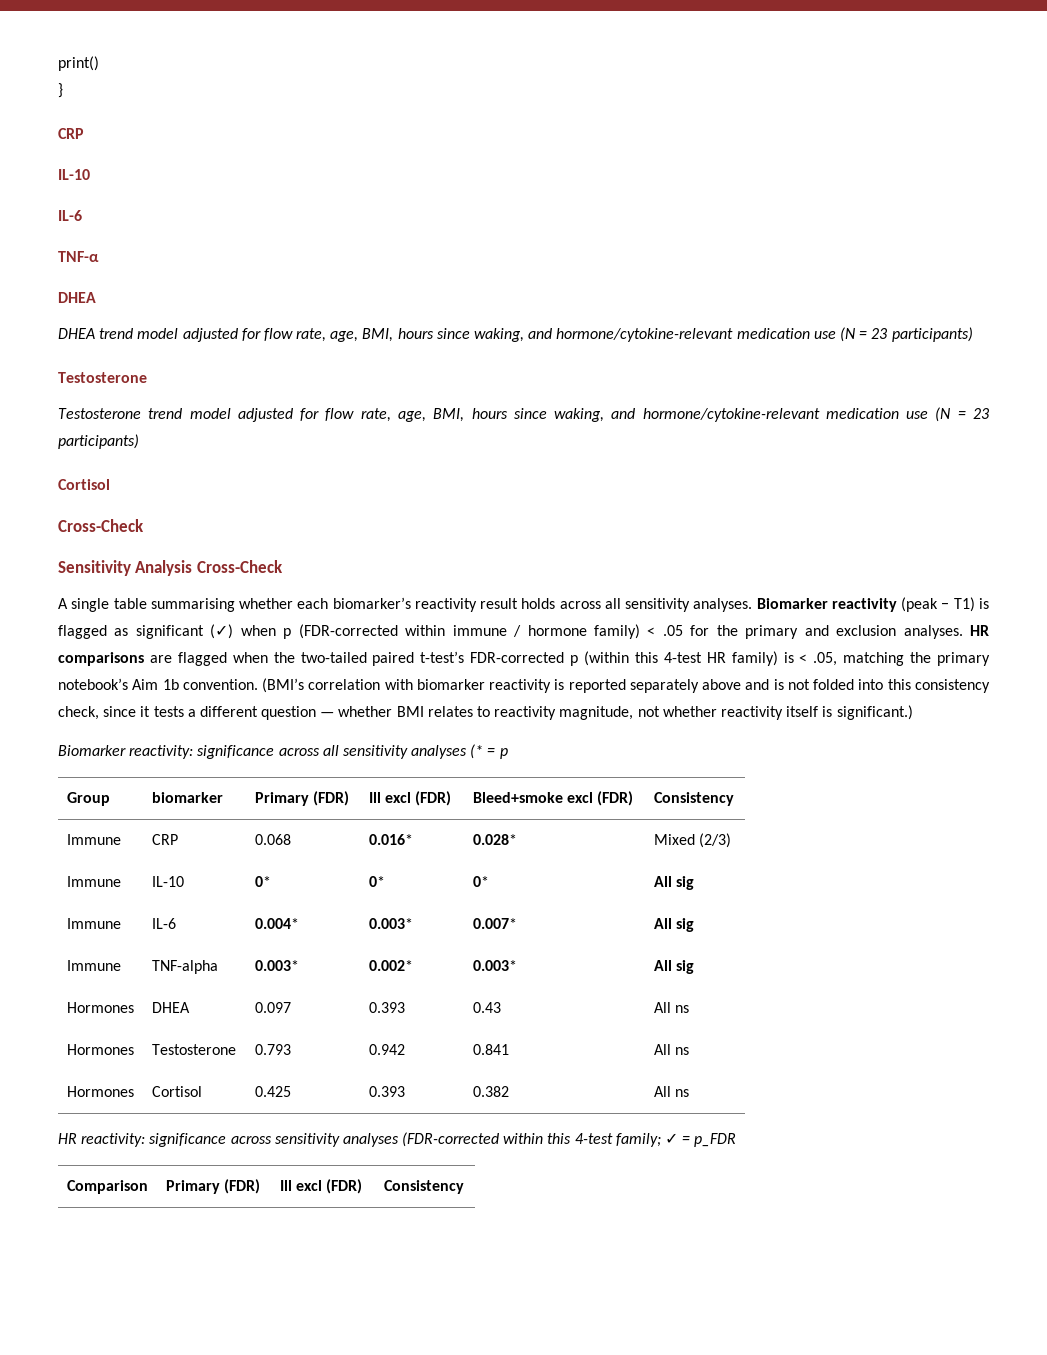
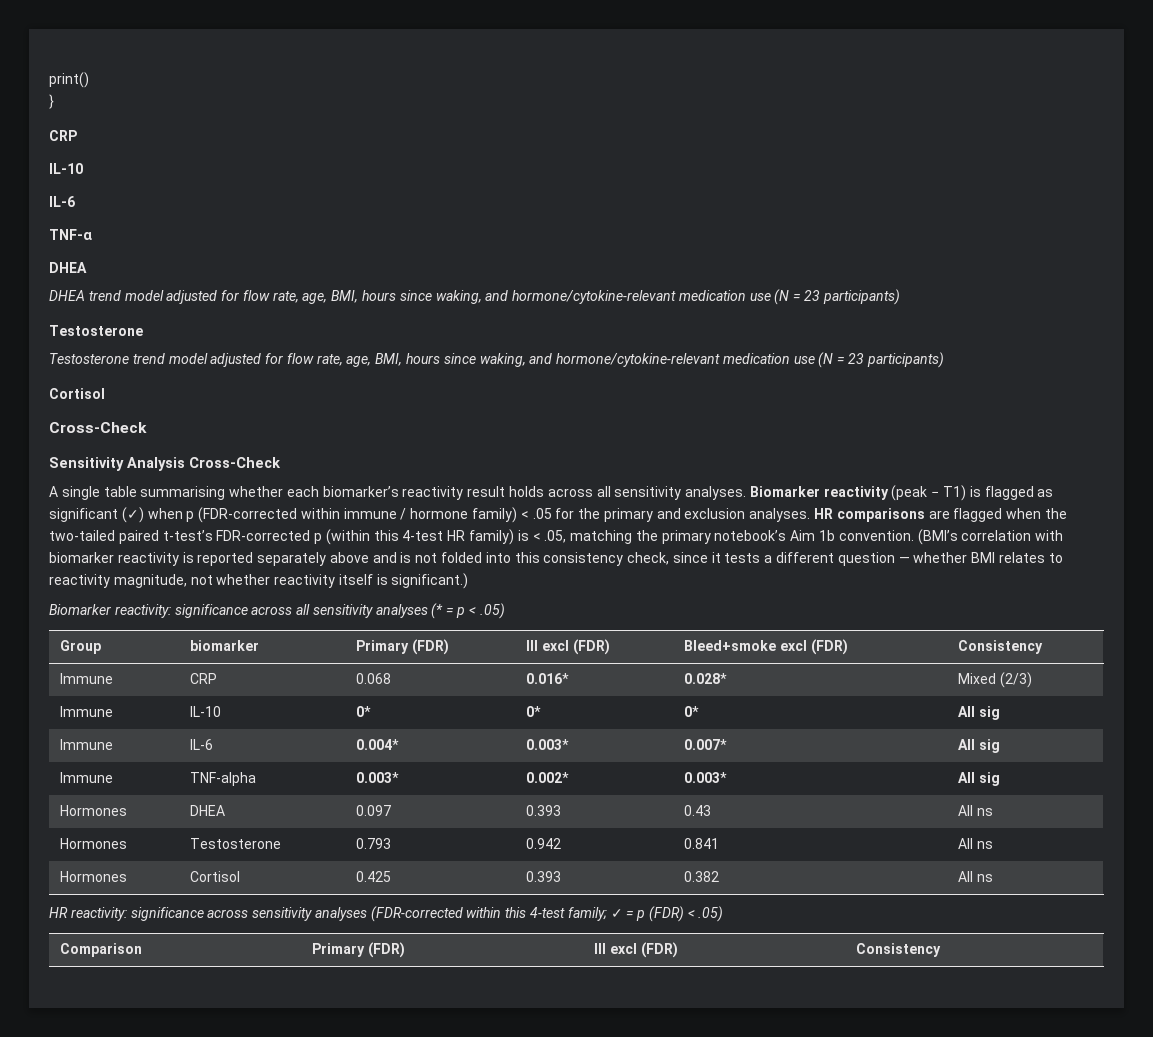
(508, 753) none -> [468,603,505,619] < .05)
[694,1133,737,1147] p_FDR -> [636,906,724,922] p (FDR) < .05)

